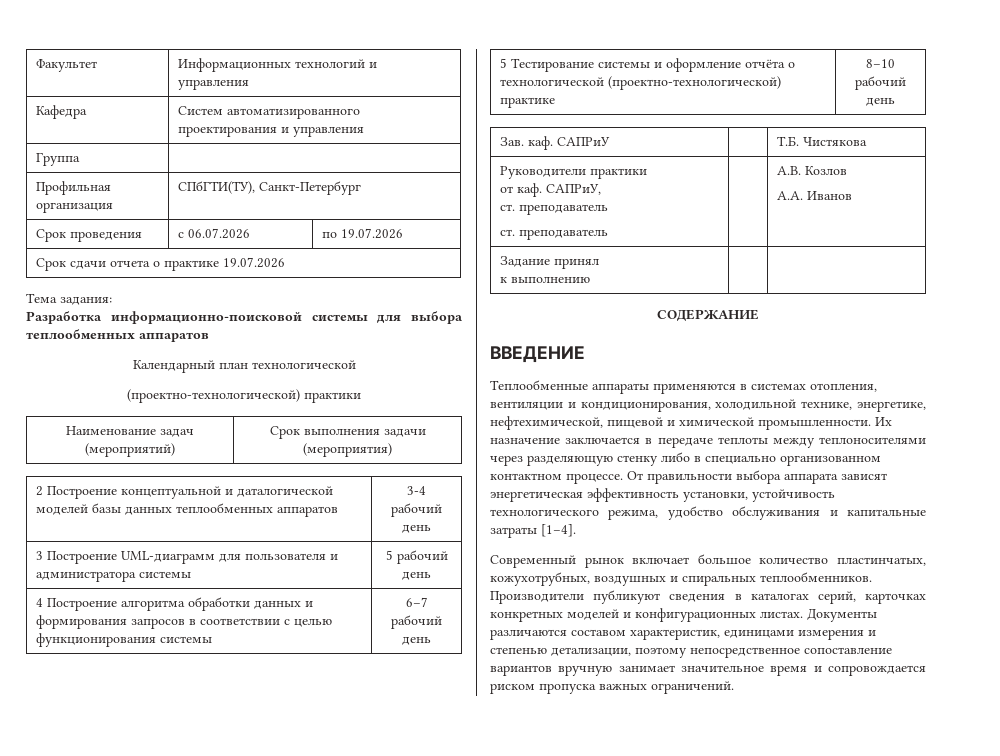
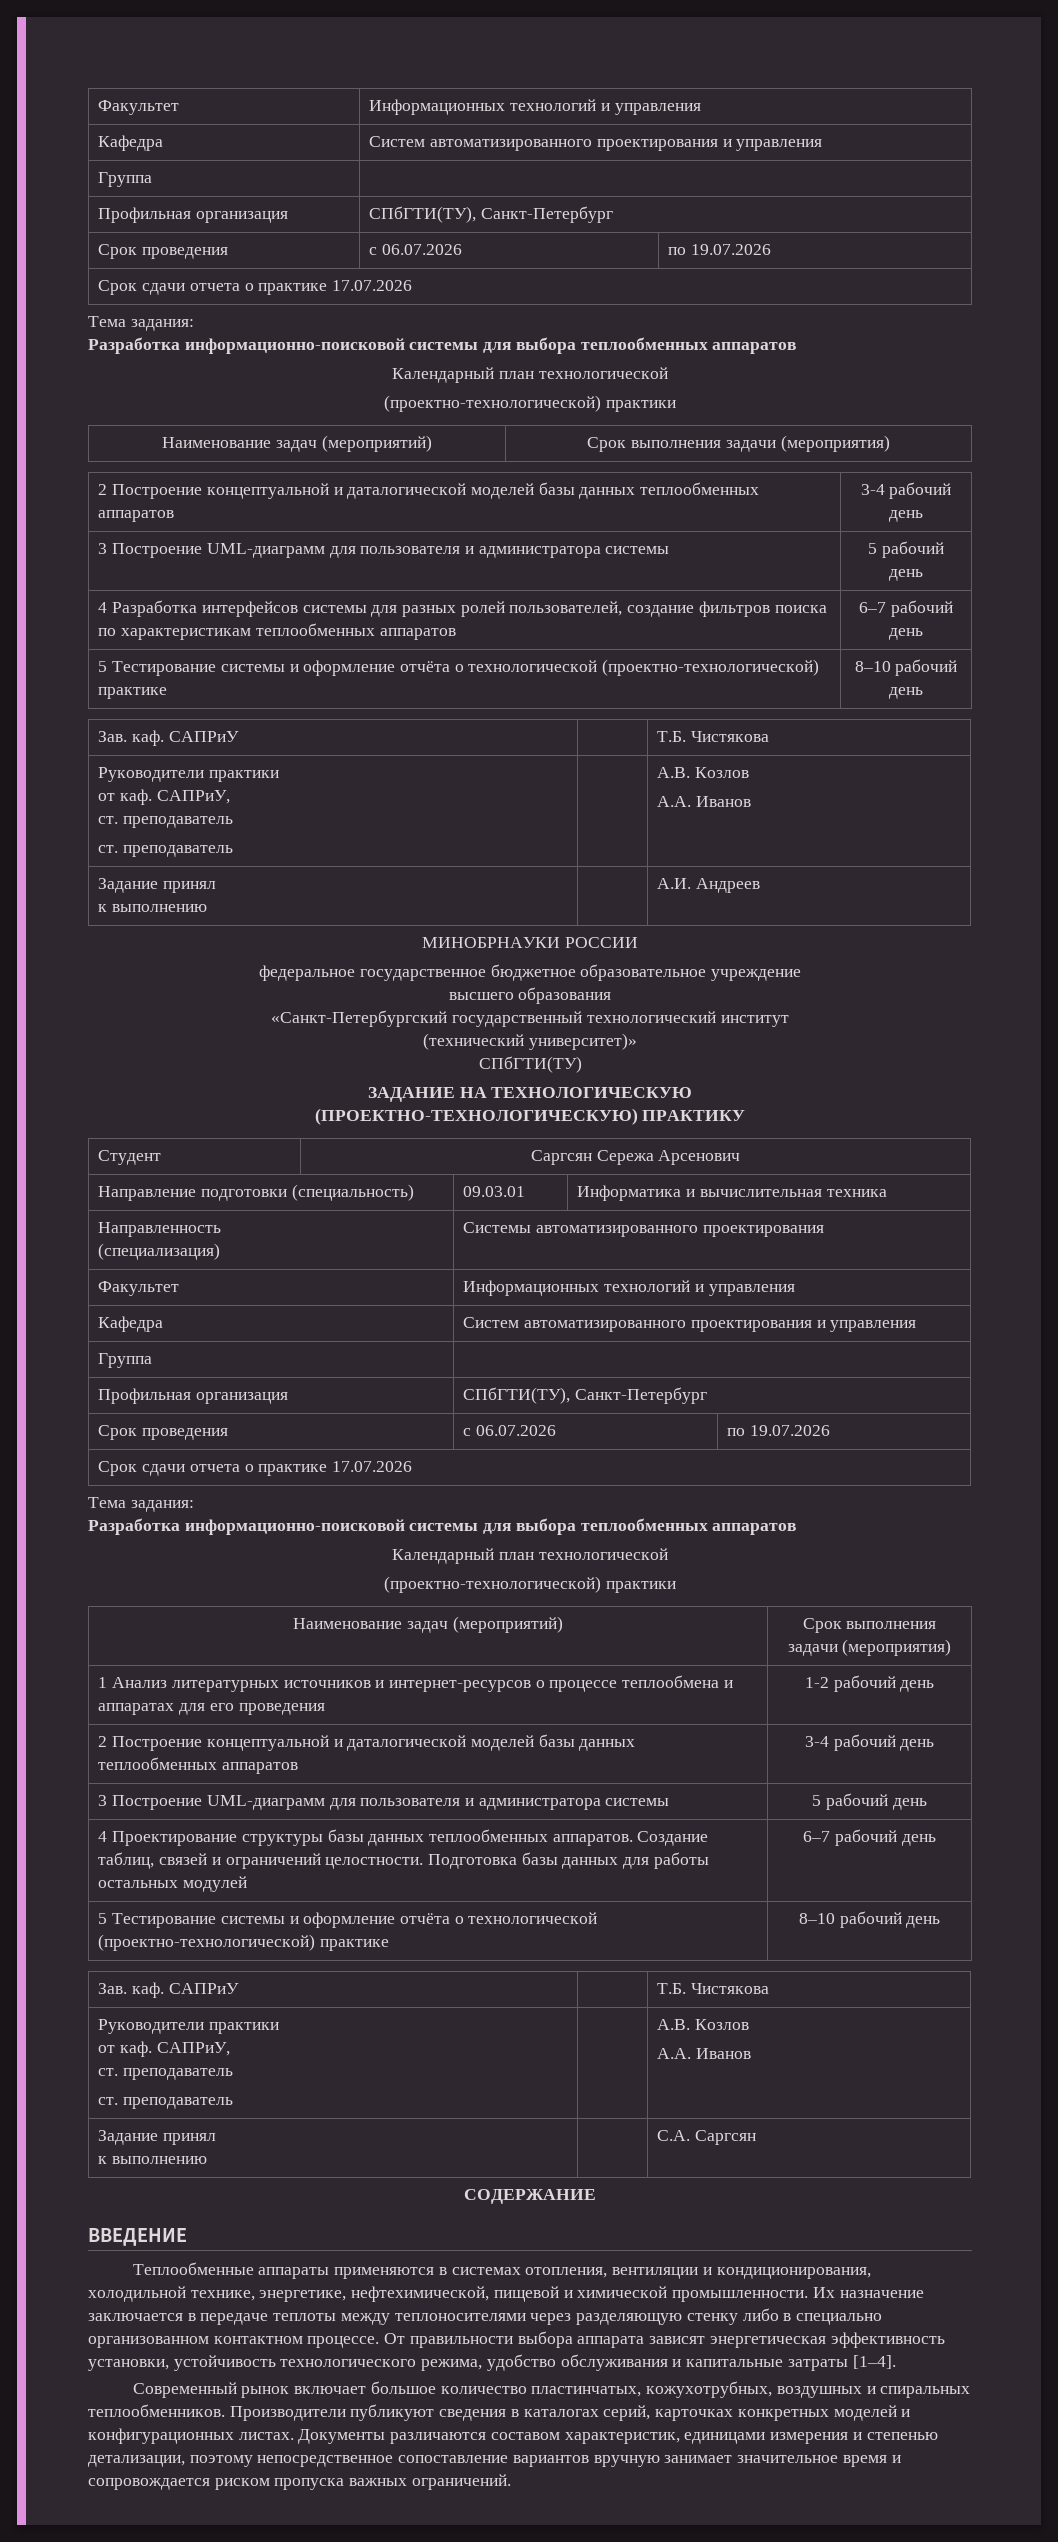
[223,257,286,268] 19.07.2026 -> [331,280,412,291] 17.07.2026
[47,597,314,611] [36,615,333,629] [36,633,213,647] Построение алгоритма обработки данных и формирования запросов в соответствии с целью функционирования системы -> [112,600,827,617] [98,623,456,640] Разработка интерфейсов системы для разных ролей пользователей, создание фильтров поиска по характеристикам теплообменных аппаратов
(591, 280) none -> [657,878,761,893] [422,937,638,948] [259,964,801,981] [448,987,612,1004] [271,1010,789,1027] [423,1033,637,1050] [478,1056,582,1073] [367,1087,693,1102] [314,1108,746,1125] [98,1150,162,1165] [530,1150,741,1165] [98,1184,414,1201] [463,1186,526,1197] [577,1185,887,1201] [98,1222,222,1237] [98,1243,221,1260] [463,1222,824,1237] [98,1281,180,1296] [463,1280,795,1296] [98,1316,164,1332] [463,1317,917,1332] [98,1353,153,1368] [98,1388,289,1404] [463,1387,708,1404] [98,1425,229,1440] [463,1425,557,1436] [727,1425,831,1436] [98,1461,412,1476] [88,1497,194,1512] [88,1518,797,1535] [392,1548,668,1564] [384,1576,676,1593] [293,1616,563,1633] [802,1618,937,1633] [787,1639,952,1656] [98,1675,733,1692] [98,1703,325,1715] [804,1675,935,1692] [98,1734,636,1751] [98,1757,299,1774] [804,1734,935,1751] [98,1795,670,1810] [812,1793,927,1810] [98,1829,709,1846] [98,1852,709,1869] [98,1876,248,1892] [803,1829,936,1846] [98,1912,598,1928] [98,1934,390,1951] [798,1911,941,1928] [98,1982,239,1998] [657,1983,770,1994] [98,2019,280,2034] [98,2041,230,2057] [98,2068,234,2080] [98,2097,234,2109] [657,2019,750,2030] [657,2048,752,2059] [98,2130,217,2145] [98,2156,208,2164] [657,2130,757,2145] А.И. Андреев // МИНОБРНАУКИ РОССИИ // федеральное государственное бюджетное образовательное учреждение // высшего образования // «Санкт-Петербургский государственный технологический институт // (технический университет)» // СПбГТИ(ТУ) // ЗАДАНИЕ НА ТЕХНОЛОГИЧЕСКУЮ // (ПРОЕКТНО-ТЕХНОЛОГИЧЕСКУЮ) ПРАКТИКУ // Студент | Саргсян Сережа Арсенович // Направление подготовки (специальность) | 09.03.01 | Информатика и вычислительная техника // Направленность // (специализация) | Системы автоматизированного проектирования // Факультет | Информационных технологий и управления // Кафедра | Систем автоматизированного проектирования и управления // Группа | // Профильная организация | СПбГТИ(ТУ), Санкт-Петербург // Срок проведения | с 06.07.2026 | по 19.07.2026 // Срок сдачи отчета о практике 17.07.2026 // Тема задания: // Разработка информационно-поисковой системы для выбора теплообменных аппаратов // Календарный план технологической // (проектно-технологической) практики // Наименование задач (мероприятий) | Срок выполнения задачи (мероприятия) // 1 Анализ литературных источников и интернет-ресурсов о процессе теплообмена и аппаратах для его проведения | 1-2 рабочий день // 2 Построение концептуальной и даталогической моделей базы данных теплообменных аппаратов | 3-4 рабочий день // 3 Построение UML-диаграмм для пользователя и администратора системы | 5 рабочий день // 4 Проектирование структуры базы данных теплообменных аппаратов. Создание таблиц, связей и ограничений целостности. Подготовка базы данных для работы остальных модулей | 6–7 рабочий день // 5 Тестирование системы и оформление отчёта о технологической (проектно-технологической) практике | 8–10 рабочий день // Зав. каф. САПРиУ | | Т.Б. Чистякова // Руководители практики // от каф. САПРиУ, // ст. преподаватель // ст. преподаватель | | А.В. Козлов // А.А. Иванов // Задание принял // к выполнению | | С.А. Саргсян

